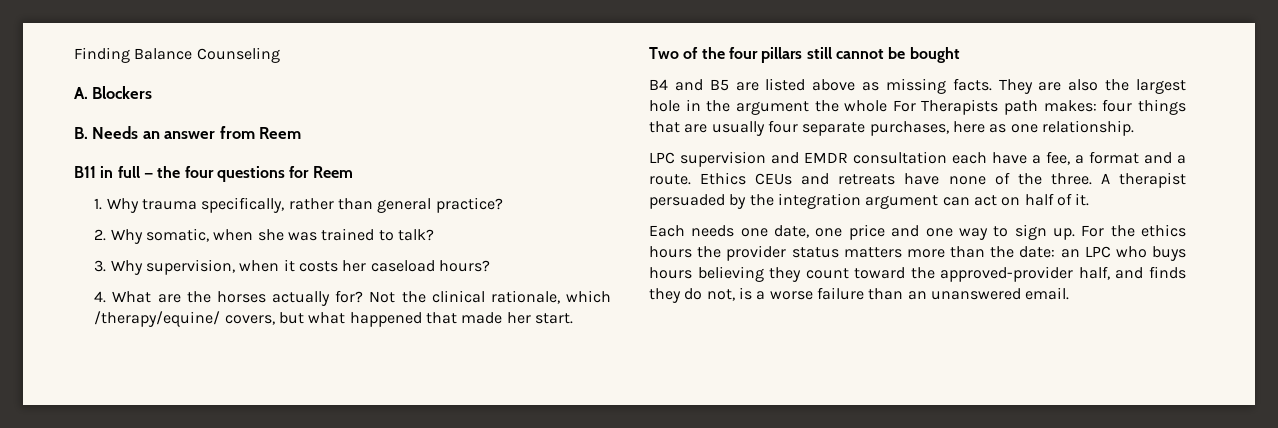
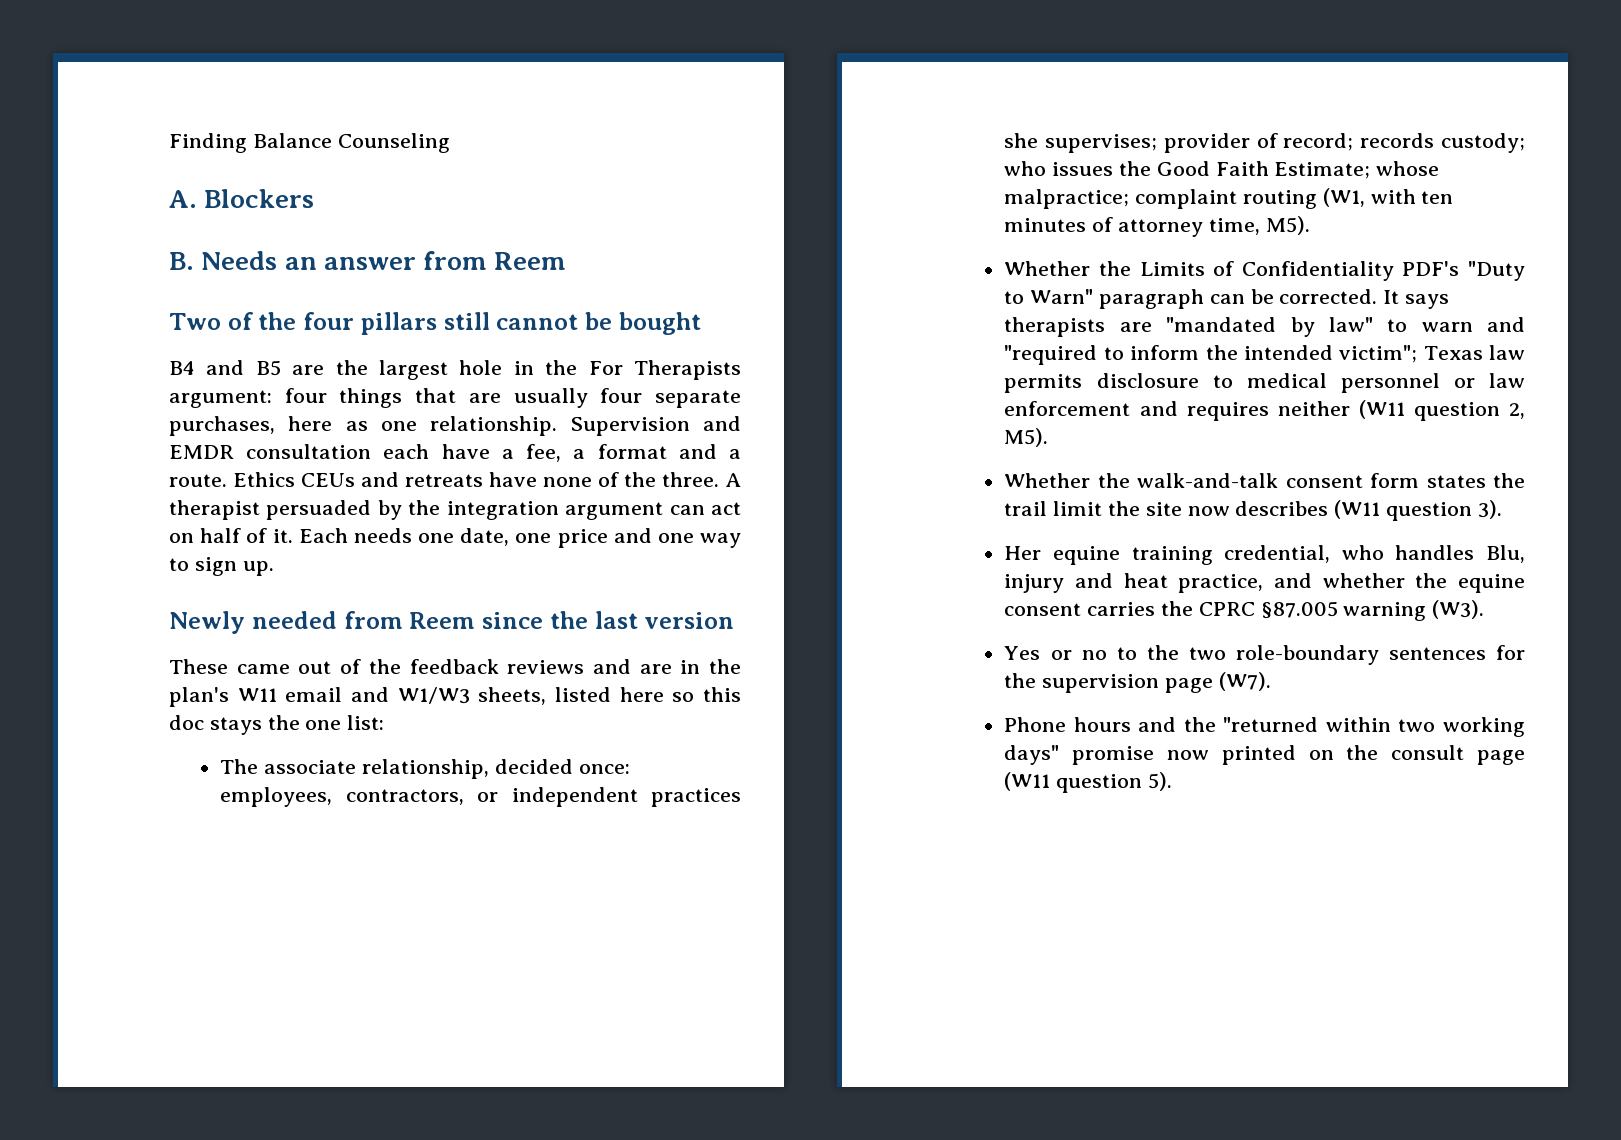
[74,166,353,182] [94,197,503,213] [94,228,434,244] [94,259,490,275] [94,290,612,306] [94,311,573,327] // B11 in full — the four questions for Reem // 1. Why trauma specifically, rather than general practice? // 2. Why somatic, when she was trained to talk? // 3. Why supervision, when it costs her caseload hours? // 4. What are the horses actually for? Not the clinical rationale, which /therapy/equine/ covers, but what happened that made her start. -> (567, 261) none
[765,78,1099,94] listed above as missing facts. They are also -> (325, 370) none
[735,99,1097,115] argument the whole For Therapists path makes: -> [588,360,742,380] [169,390,272,408] For Therapists argument:
[649,151,766,167] // LPC supervision -> [570,417,690,436] Supervision
(1090, 199) // -> (293, 536) none
[1081,224,1186,237] [649,245,1186,261] [649,266,1186,282] [649,287,1070,303] For the ethics hours the provider status matters more than the date: an LPC who buys hours believing they count toward the approved-provider half, and finds they do not, is a worse failure than an unanswered email. -> [169,611,735,634] [169,659,741,674] [169,687,741,707] [169,715,385,735] [220,759,630,779] [220,787,741,807] [1004,133,1525,153] [1004,161,1440,179] [1004,188,1454,209] [1004,216,1310,237] [1004,261,1525,281] [1004,289,1450,309] [1004,317,1525,337] [1004,345,1525,365] [1004,373,1525,393] [1004,400,1525,421] [1004,428,1049,447] [1004,473,1525,488] [1004,500,1502,521] [1004,545,1525,565] [1004,573,1525,593] [1004,600,1485,621] [1004,645,1525,665] [1004,672,1271,693] [1004,717,1525,737] [1004,745,1525,765] [1004,772,1173,793] // Newly needed from Reem since the last version // These came out of the feedback reviews and are in the plan's W11 email and W1/W3 sheets, listed here so this doc stays the one list: // The associate relationship, decided once: employees, contractors, or independent practices she supervises; provider of record; records custody; who issues the Good Faith Estimate; whose malpractice; complaint routing (W1, with ten minutes of attorney time, M5). // Whether the Limits of Confidentiality PDF's "Duty to Warn" paragraph can be corrected. It says therapists are "mandated by law" to warn and "required to inform the intended victim"; Texas law permits disclosure to medical personnel or law enforcement and requires neither (W11 question 2, M5). // Whether the walk-and-talk consent form states the trail limit the site now describes (W11 question 3). // Her equine training credential, who handles Blu, injury and heat practice, and whether the equine consent carries the CPRC §87.005 warning (W3). // Yes or no to the two role-boundary sentences for the supervision page (W7). // Phone hours and the "returned within two working days" promise now printed on the consult page (W11 question 5).

